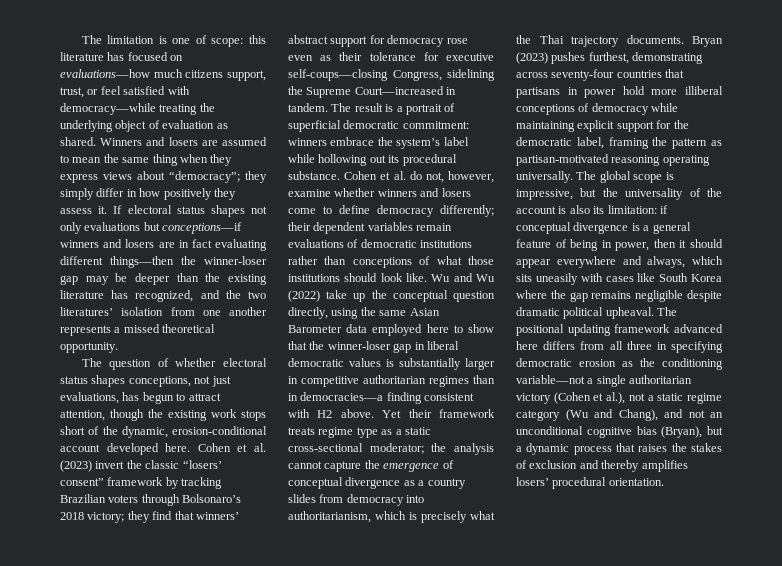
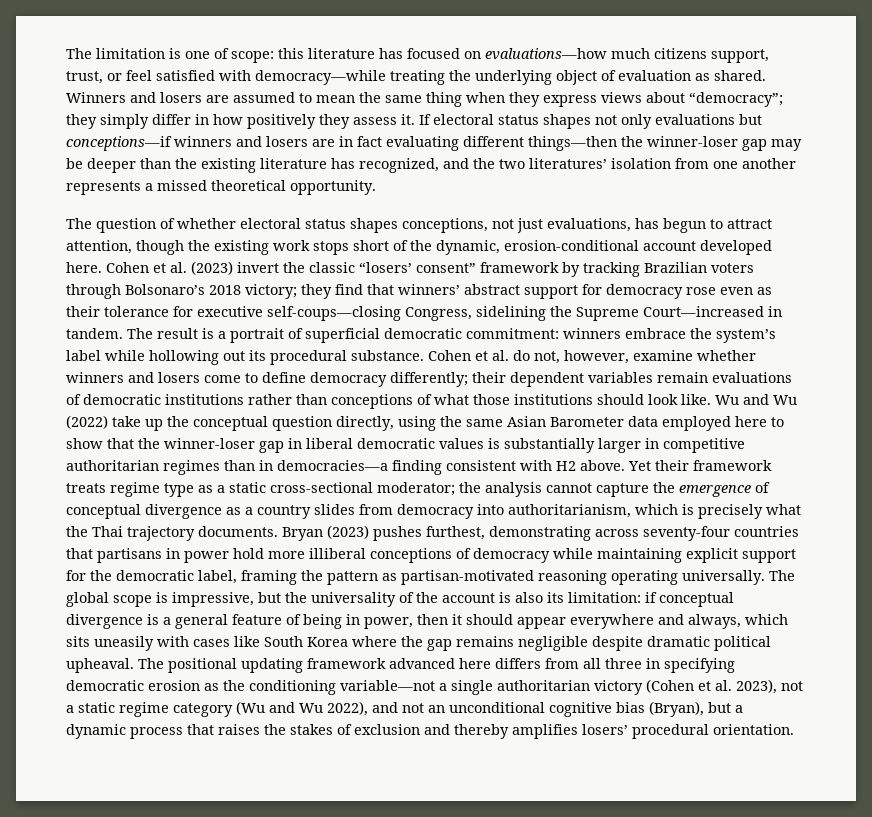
[606,392,626,404] al.), -> [715,679,777,694] al. 2023),
[618,409,658,421] Chang), -> [299,701,368,716] Wu 2022),

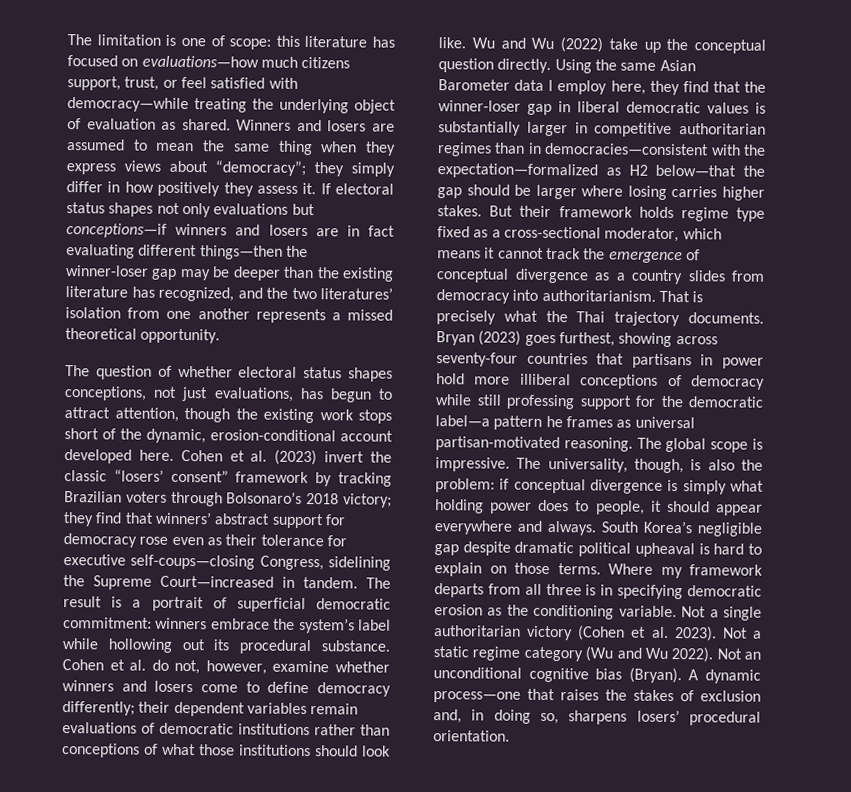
[336,416,436,431] directly, using -> [497,58,592,74] directly. Using
[662,416,784,431] [66,438,103,449] employed here to show -> [548,79,709,96] I employ here, they find
[277,460,651,475] democracies—a finding consistent with H2 above. Yet -> [544,142,766,156] [437,163,765,179] [437,184,765,201] [437,205,514,217] democracies—consistent with the expectation—formalized as H2 below—that the gap should be larger where losing carries higher stakes. But
[66,483,106,493] treats -> [638,206,674,219] holds
[198,482,649,497] as a static cross-sectional moderator; the analysis cannot capture -> [437,226,722,243] [437,247,581,260] fixed as a cross-sectional moderator, which means it cannot track
[508,504,678,518] authoritarianism, which -> [541,289,690,303] authoritarianism. That
[373,526,591,541] pushes furthest, demonstrating -> [524,332,673,348] goes furthest, showing
[597,548,738,563] maintaining explicit -> [476,394,575,410] still professing
[198,570,795,585] [66,592,734,607] [66,614,448,629] label, framing the pattern as partisan-motivated reasoning operating universally. The global scope is impressive, but the universality of the account is also its limitation: if conceptual divergence is a general feature of being in power, then -> [435,415,695,430] [435,436,763,453] [435,457,763,474] [435,478,764,495] [435,499,645,515] label—a pattern he frames as universal partisan-motivated reasoning. The global scope is impressive. The universality, though, is also the problem: if conceptual divergence is simply what holding power does to people,
[688,614,788,629] [66,636,771,651] [66,658,541,673] always, which sits uneasily with cases like South Korea where the gap remains negligible despite dramatic political upheaval. The positional updating framework advanced here differs -> [547,520,762,537] [434,541,762,558] [434,562,763,579] [434,583,484,598] always. South Korea’s negligible gap despite dramatic political upheaval is hard to explain on those terms. Where my framework departs
(642, 663) none -> [585,584,597,596] is
[340,680,435,691] variable—not -> [618,605,707,618] variable. Not
[736,679,803,694] 2023), not -> [673,626,748,642] 2023). Not
[327,701,424,716] 2022), and not -> [671,647,742,663] 2022). Not
[649,701,743,717] [66,724,183,739] (Bryan), but a dynamic process -> [628,667,761,684] [433,691,521,703] (Bryan). A dynamic process—one
[424,724,578,739] and thereby amplifies -> [433,709,628,725] and, in doing so, sharpens

